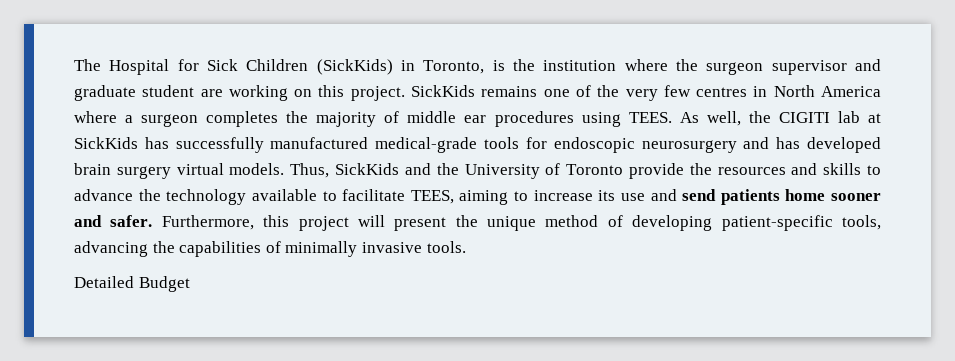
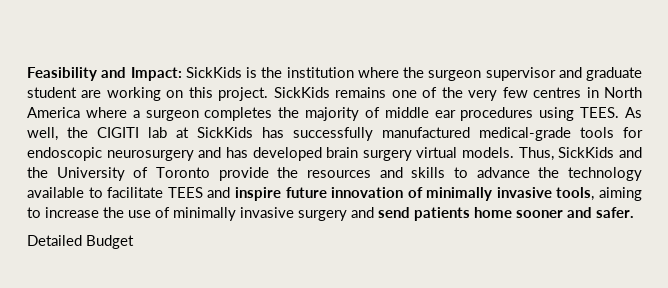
[74,59,485,75] The Hospital for Sick Children (SickKids) in Toronto, -> [27,67,242,81] Feasibility and Impact: SickKids
[410,190,645,205] TEES, aiming to increase its use -> [167,187,642,201] [27,207,347,221] TEES and inspire future innovation of minimally invasive tools, aiming to increase the use of minimally invasive surgery
[161,215,881,231] [74,241,466,257] Furthermore, this project will present the unique method of developing patient-specific tools, advancing the capabilities of minimally invasive tools. -> (634, 212) none

